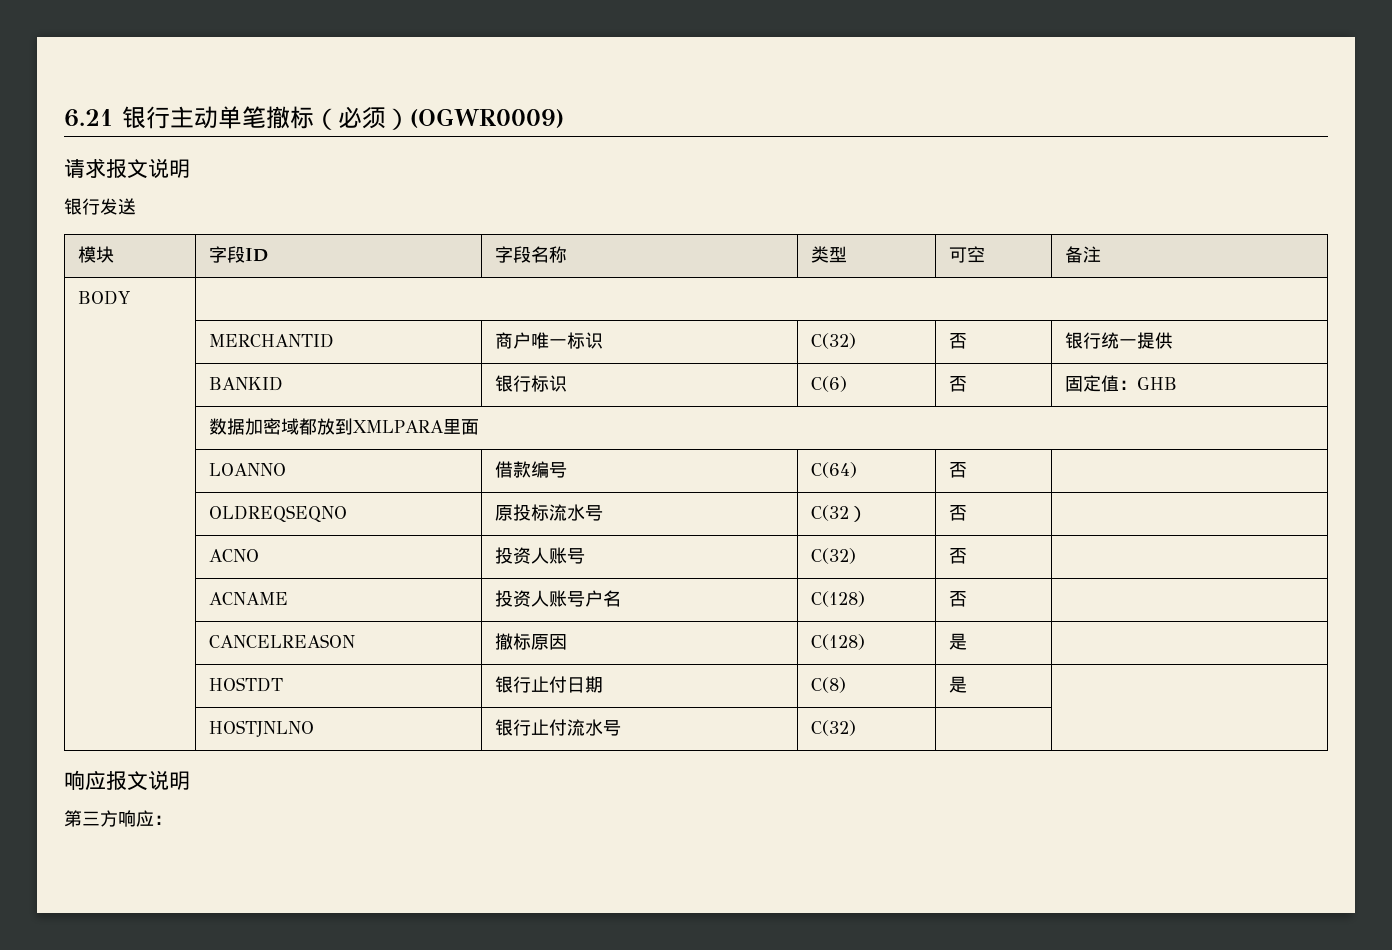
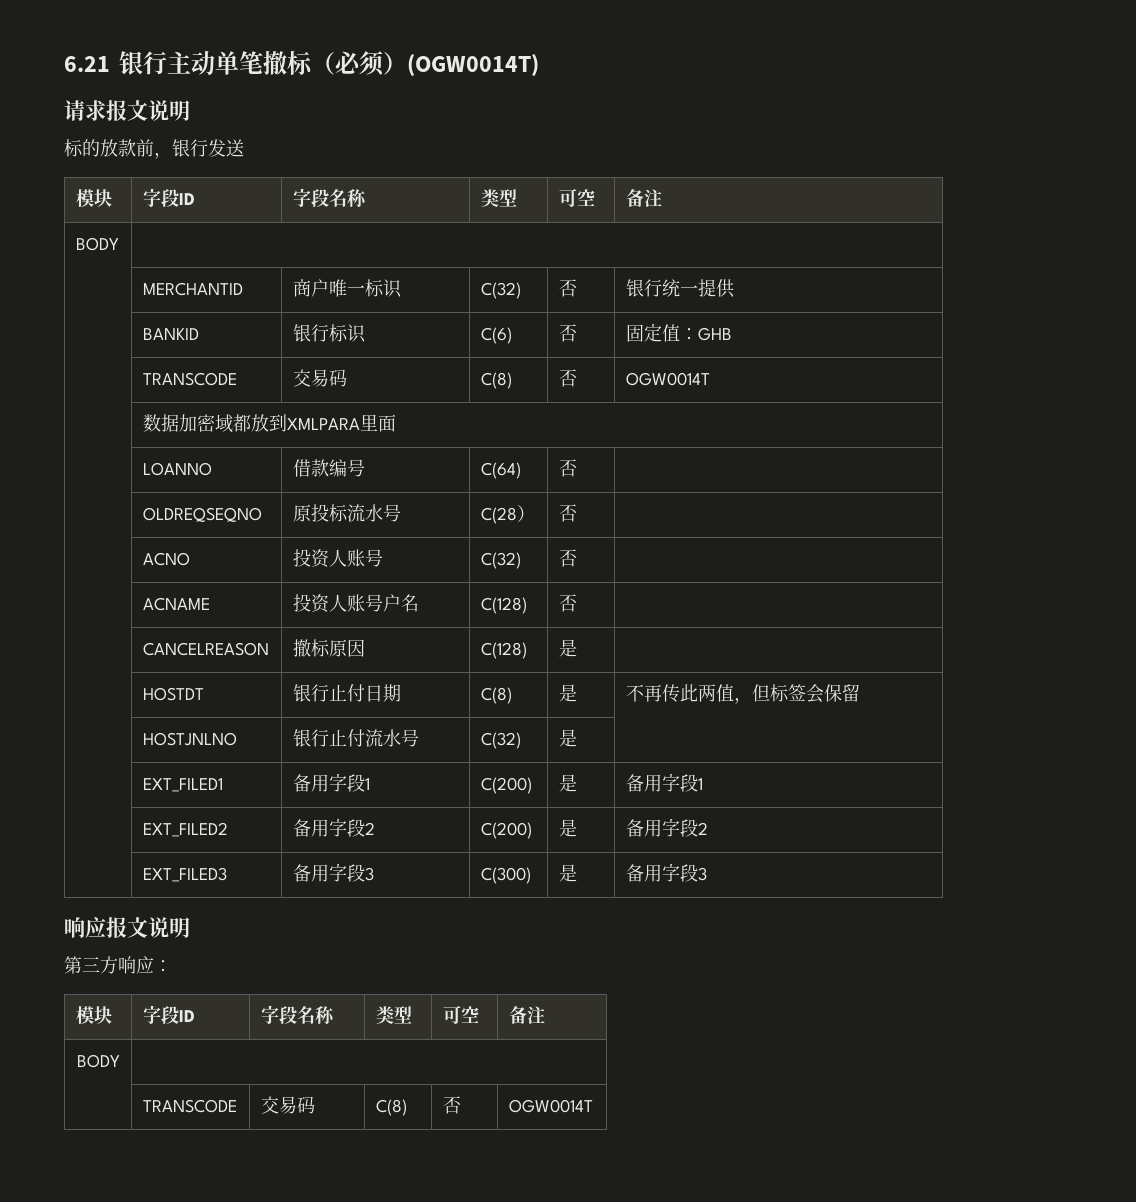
[410,108,564,128] (OGWR0009) -> [407,54,539,76] (OGW0014T)
(190, 168) none -> [64,139,172,159] 标的放款前，
(1177, 383) none -> [142,372,237,386] [292,369,347,387] [480,372,512,389] [558,369,577,387] [625,372,710,386] // | TRANSCODE | 交易码 | C(8) | 否 | OGW0014T
[810,505,849,521] C(32 -> [480,507,517,524] C(28
(967, 684) none -> [625,684,860,704] 不再传此两值，但标签会保留
(856, 728) | -> [558,729,577,747] [142,778,223,792] [292,773,370,792] [480,777,532,794] [558,774,577,792] [625,773,703,792] [142,822,228,837] [292,818,375,837] [480,822,532,839] [558,819,577,837] [625,818,708,837] [142,867,227,882] [292,863,374,882] [480,867,531,884] [558,864,577,882] [625,863,707,882] 是 | // | EXT_FILED1 | 备用字段1 | C(200) | 是 | 备用字段1 // | EXT_FILED2 | 备用字段2 | C(200) | 是 | 备用字段2 // | EXT_FILED3 | 备用字段3 | C(300) | 是 | 备用字段3
(172, 820) none -> [75,1006,112,1024] [142,1005,195,1024] [260,1005,335,1024] [375,1006,412,1024] [442,1005,479,1024] [508,1006,545,1024] [76,1054,120,1068] [142,1099,237,1113] [260,1096,315,1114] [375,1099,407,1116] [442,1096,461,1114] [508,1099,593,1113] // 模块 | 字段ID | 字段名称 | 类型 | 可空 | 备注 // BODY | // | TRANSCODE | 交易码 | C(8) | 否 | OGW0014T

